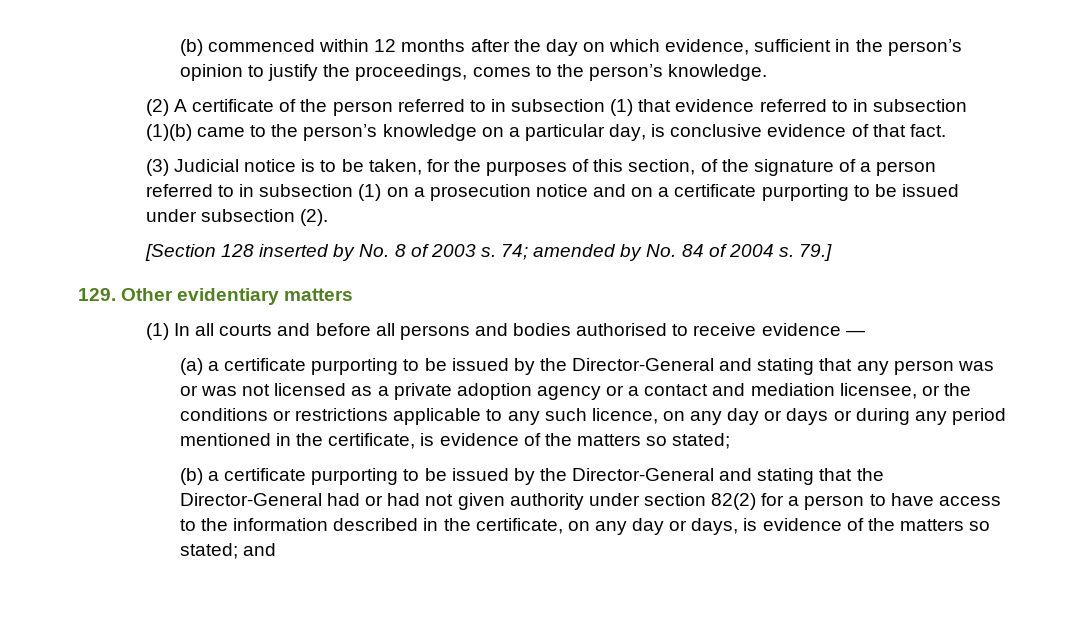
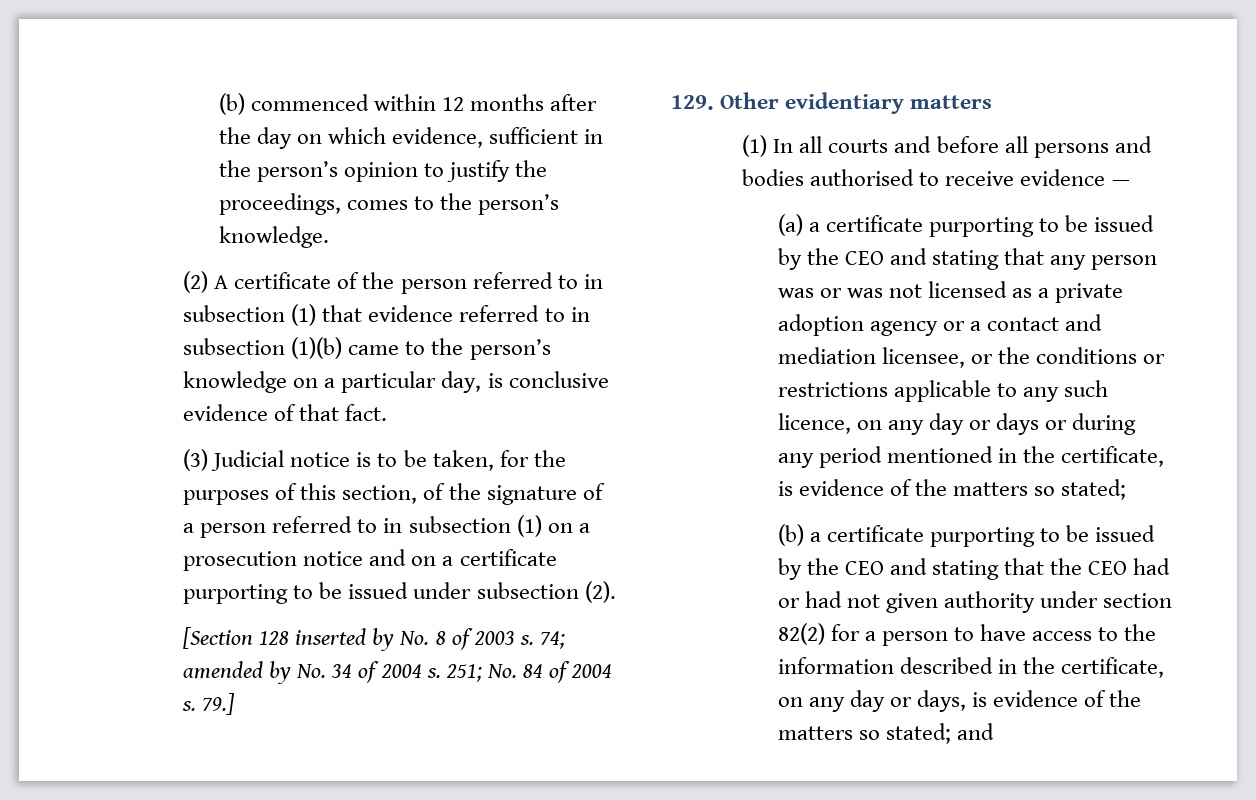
(677, 250) none -> [331,661,517,683] 34 of 2004 s. 251; No.
[572,358,715,371] Director-General -> [844,251,884,265] CEO
[572,468,715,481] Director-General -> [844,561,884,575] CEO
[179,493,322,506] Director-General -> [1088,561,1128,575] CEO

